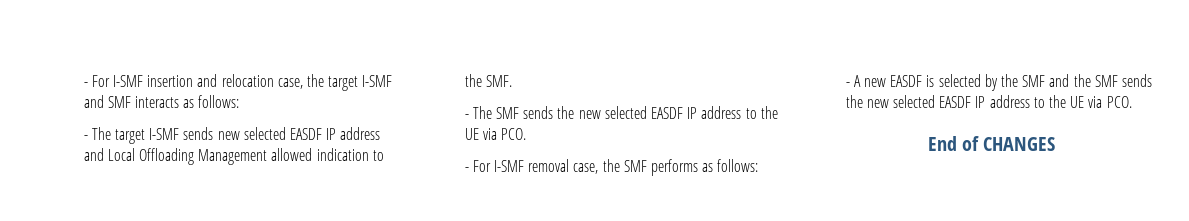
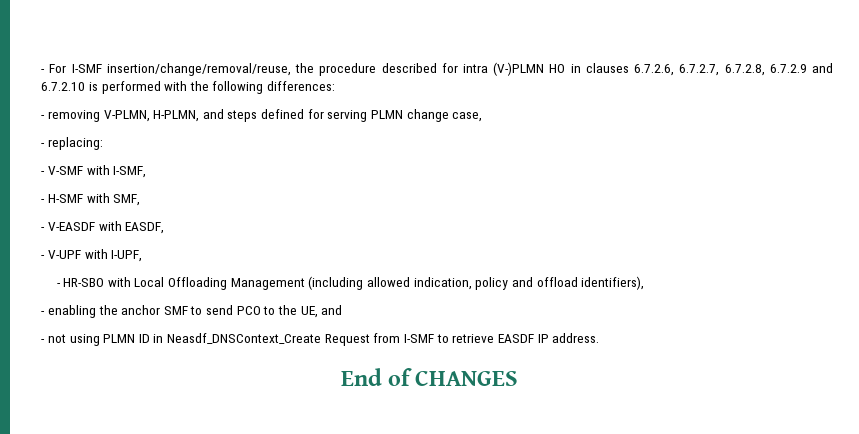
[83,74,393,91] [83,95,240,108] [83,127,381,144] [83,148,384,165] [464,74,512,87] [464,106,778,119] [464,128,527,140] [464,159,759,176] [845,74,1152,91] [845,95,1132,108] - For I-SMF insertion and relocation case, the target I-SMF and SMF interacts as follows: // - The target I-SMF sends new selected EASDF IP address and Local Offloading Management allowed indication to the SMF. // - The SMF sends the new selected EASDF IP address to the UE via PCO. // - For I-SMF removal case, the SMF performs as follows: // - A new EASDF is selected by the SMF and the SMF sends the new selected EASDF IP address to the UE via PCO. -> [41,62,834,76] [41,81,336,94] [41,109,483,122] [41,137,103,150] [41,165,147,178] [41,193,141,206] [41,221,165,234] [41,249,143,262] [56,276,645,290] [41,305,343,318] [41,333,600,346] - For I-SMF insertion/change/removal/reuse, the procedure described for intra (V-)PLMN HO in clauses 6.7.2.6, 6.7.2.7, 6.7.2.8, 6.7.2.9 and 6.7.2.10 is performed with the following differences: // - removing V-PLMN, H-PLMN, and steps defined for serving PLMN change case, // - replacing: // - V-SMF with I-SMF, // - H-SMF with SMF, // - V-EASDF with EASDF, // - V-UPF with I-UPF, // - HR-SBO with Local Offloading Management (including allowed indication, policy and offload identifiers), // - enabling the anchor SMF to send PCO to the UE, and // - not using PLMN ID in Neasdf_DNSContext_Create Request from I-SMF to retrieve EASDF IP address.

